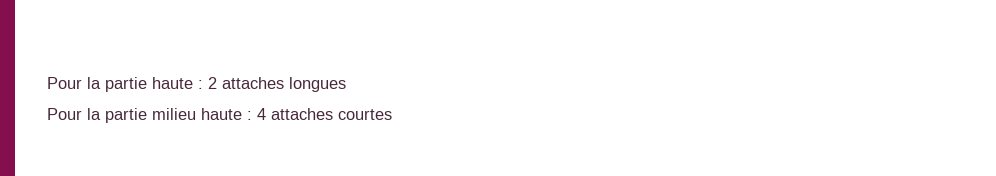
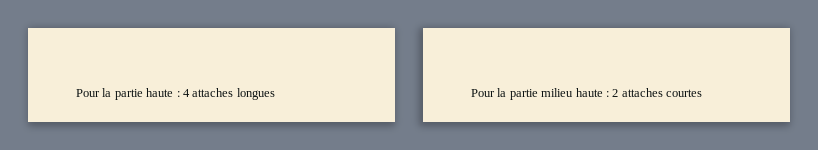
[208,77,217,89] 2 -> [182,89,190,97] 4
[257,108,266,120] 4 -> [612,89,619,97] 2

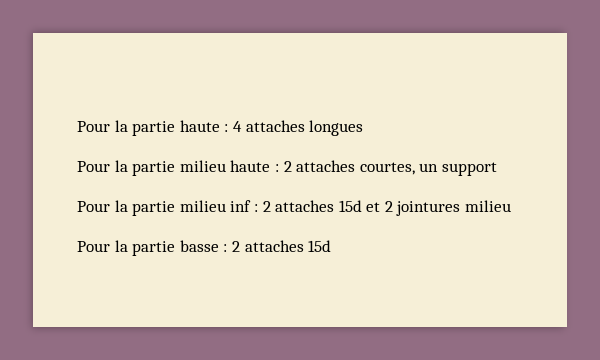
[666,89,702,97] courtes -> [359,162,497,176] [77,200,512,216] [77,240,332,256] courtes, un support // Pour la partie milieu inf : 2 attaches 15d et 2 jointures milieu // Pour la partie basse : 2 attaches 15d

